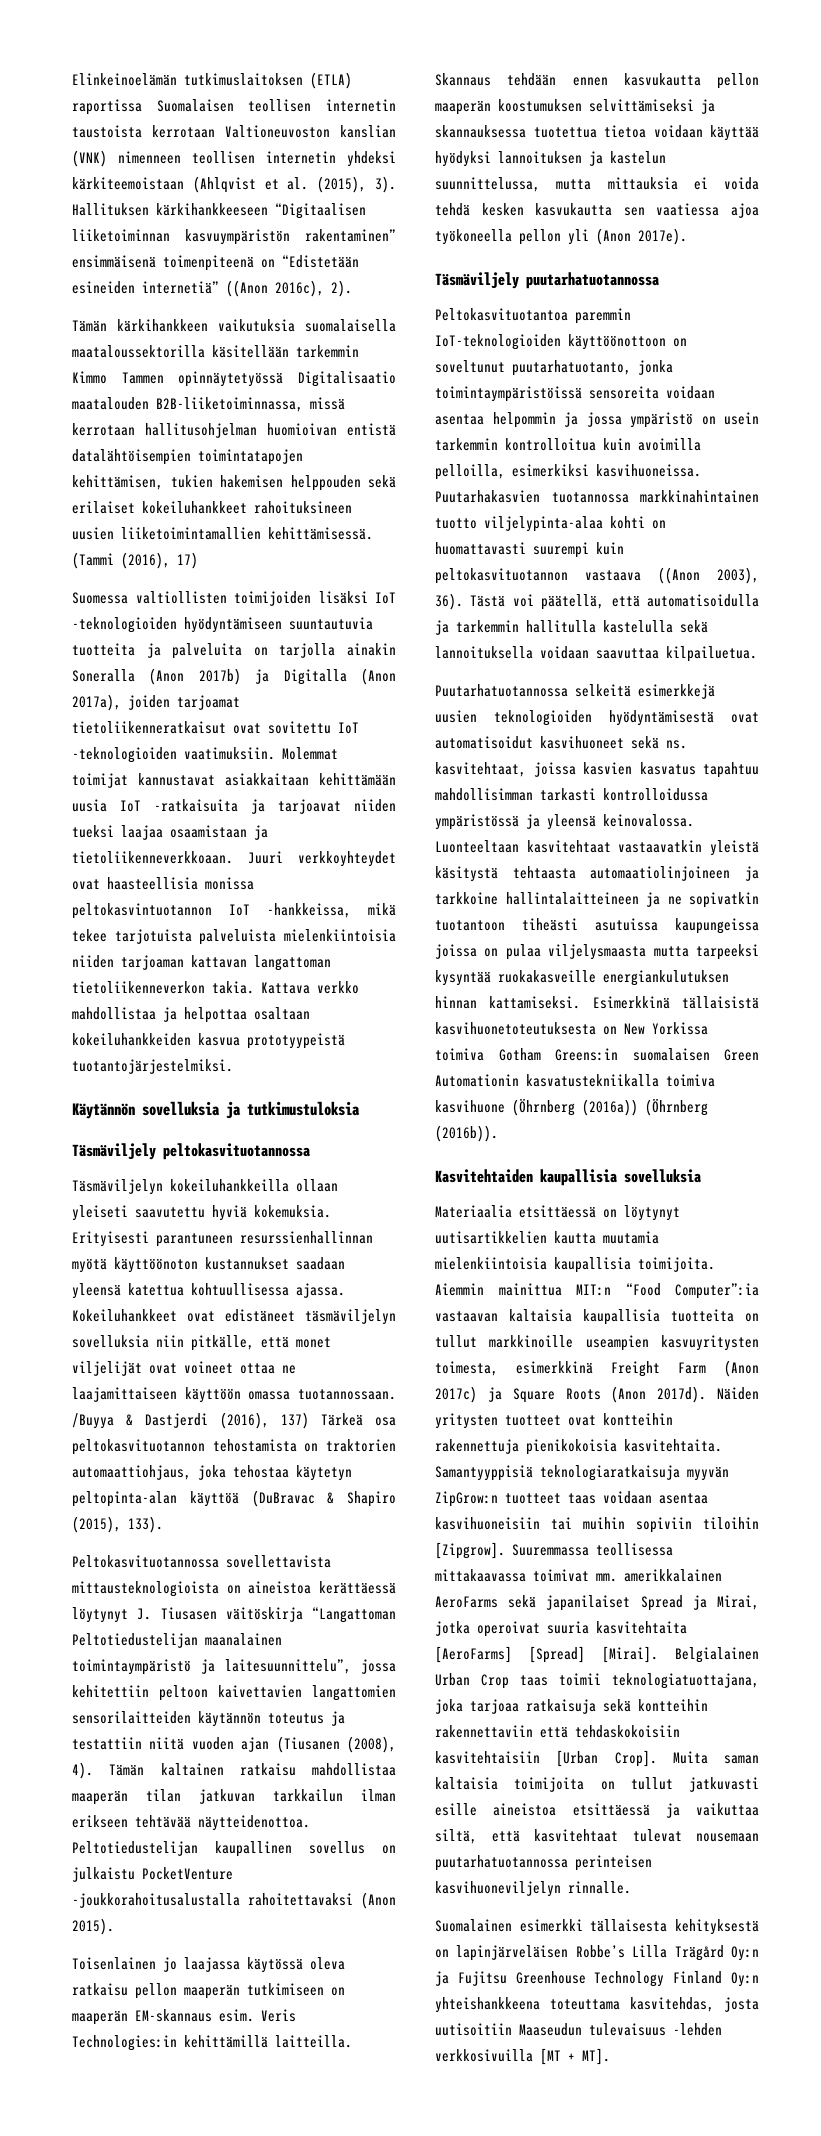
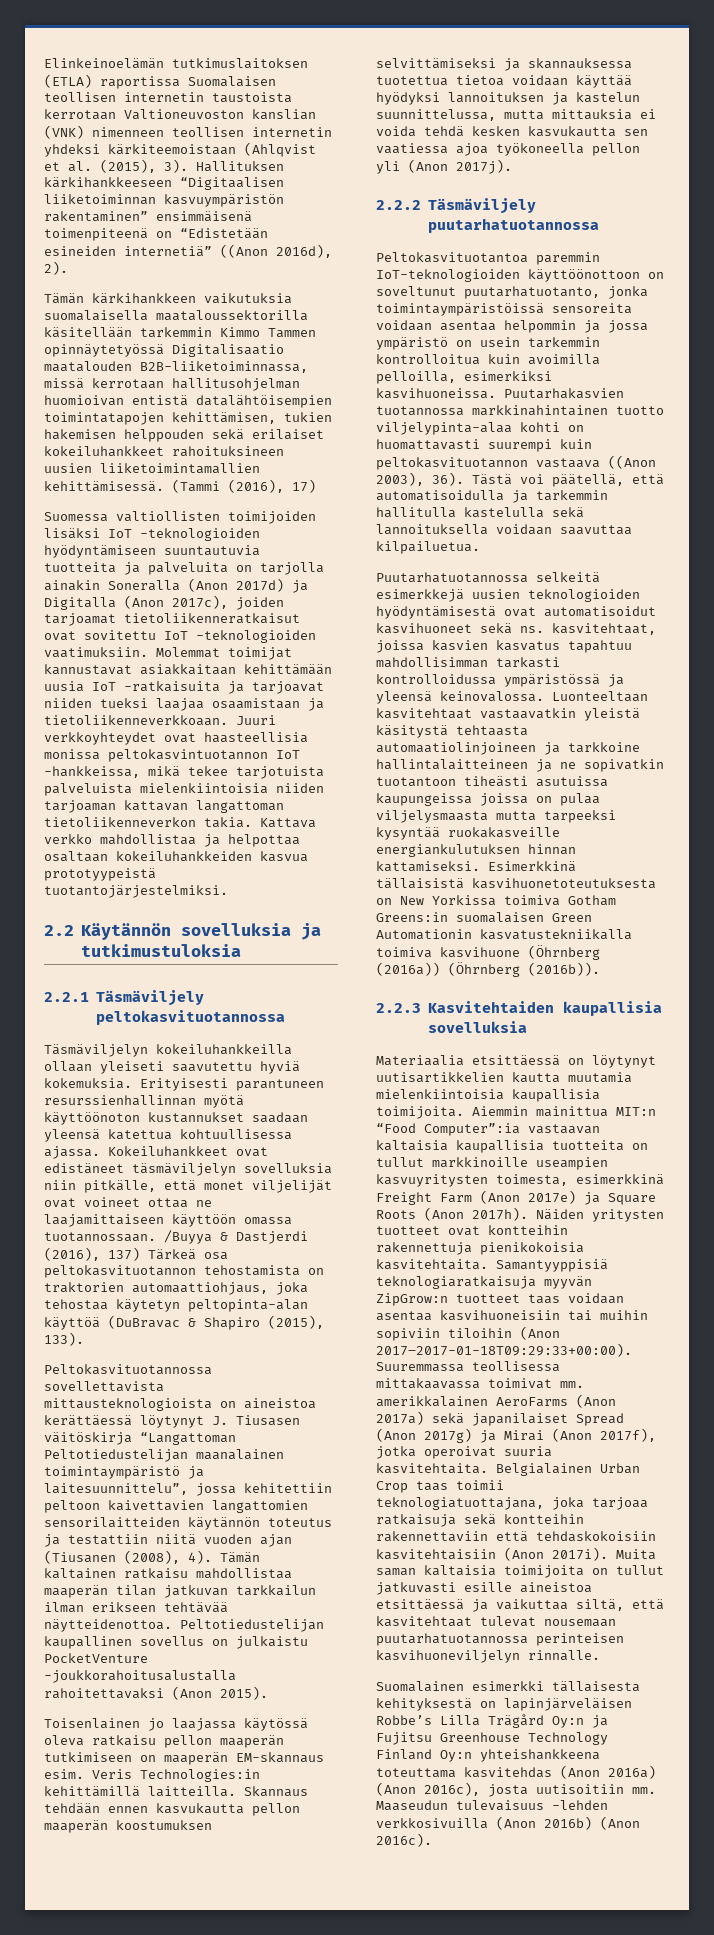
[275,280,324,297] 2016c), -> [276,244,332,258] 2016d),
[198,668,241,685] 2017b) -> [236,578,284,592] 2017d)
[72,694,121,711] 2017a), -> [172,595,228,609] 2017c),
(233, 1066) none -> [44,925,74,936] 2.2
(360, 1108) none -> [44,992,89,1002] 2.2.1
[638,228,687,245] 2017e). // -> [456,159,512,174] [376,200,421,210] 2017j). // 2.2.2
(498, 1133) none -> [376,1003,421,1013] 2.2.3
[435,1386,477,1403] 2017c) -> [528,1190,576,1204] 2017e)
[657,1386,707,1403] 2017d). -> [472,1207,528,1221] 2017h).
[435,1542,505,1559] [Zipgrow]. -> [520,1326,560,1340] [376,1343,632,1357] (Anon 2017–2017-01-18T09:29:33+00:00).
(498, 1602) none -> [576,1394,616,1408] [376,1411,424,1425] (Anon 2017a)
[692,1595,759,1610] [435,1621,687,1637] [435,1646,658,1663] ja Mirai, jotka operoivat suuria kasvitehtaita [AeroFarms] [Spread] [Mirai]. -> [376,1428,656,1443] [376,1446,552,1459] [376,1463,488,1474] (Anon 2017g) ja Mirai (Anon 2017f), jotka operoivat suuria kasvitehtaita.
[556,1750,657,1767] [Urban Crop]. -> [504,1547,608,1561] (Anon 2017i).
[630,1997,714,2012] kasvitehdas, -> [464,1765,656,1779] [376,1782,480,1796] kasvitehdas (Anon 2016a) (Anon 2016c),
(512, 2029) none -> [632,1787,656,1794] mm.
[540,2048,610,2065] [MT + MT]. -> [496,1816,640,1830] [376,1833,432,1847] (Anon 2016b) (Anon 2016c).

